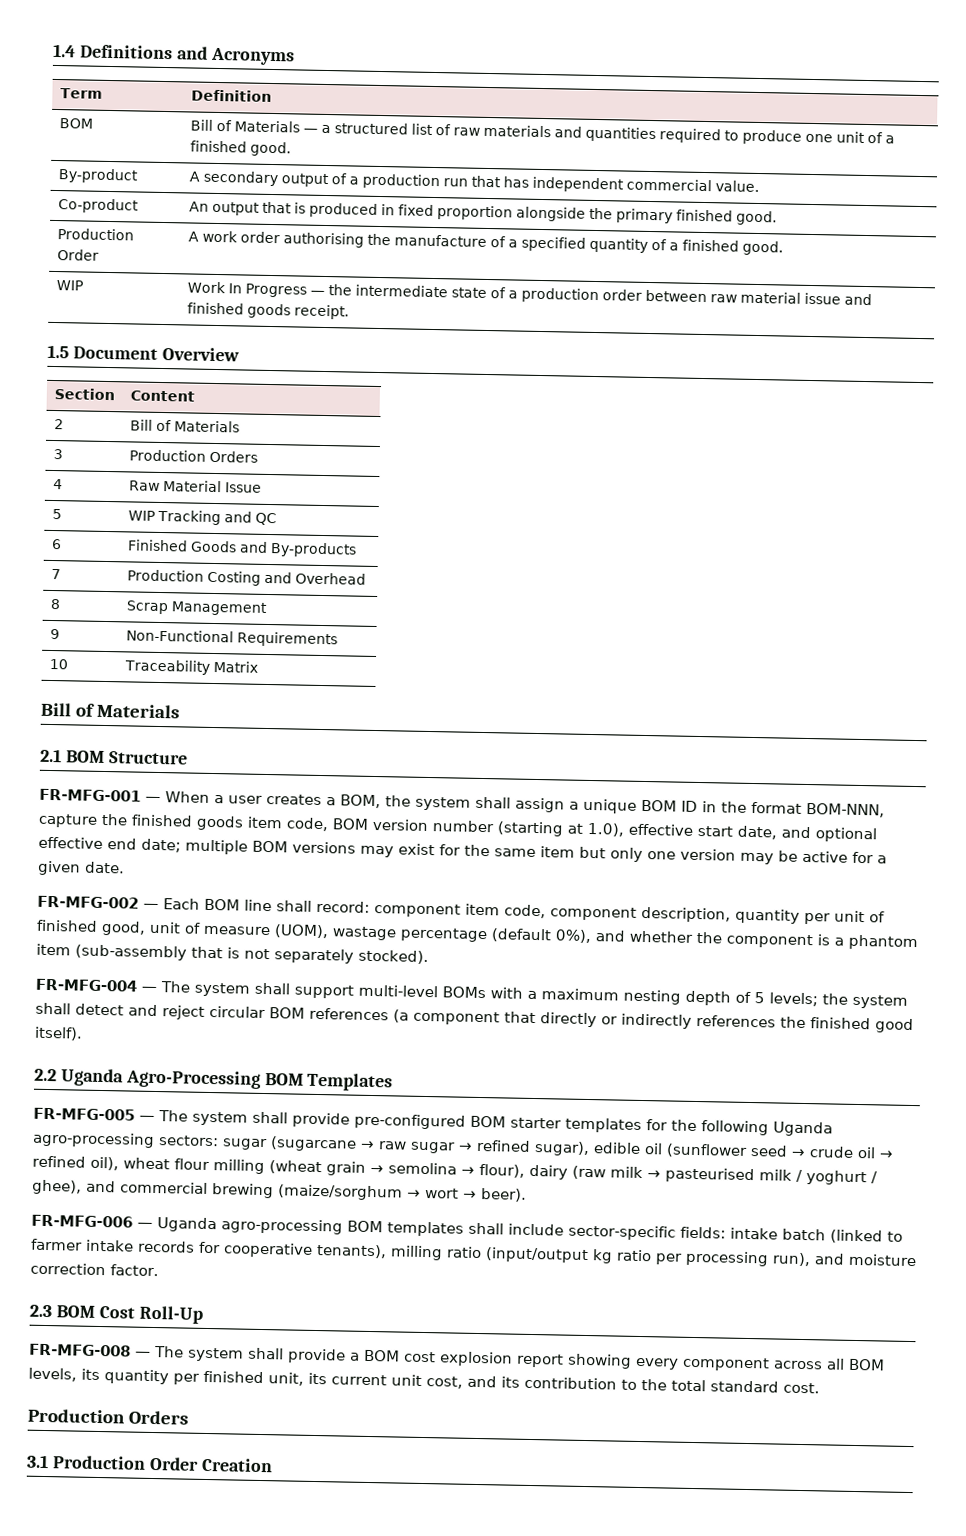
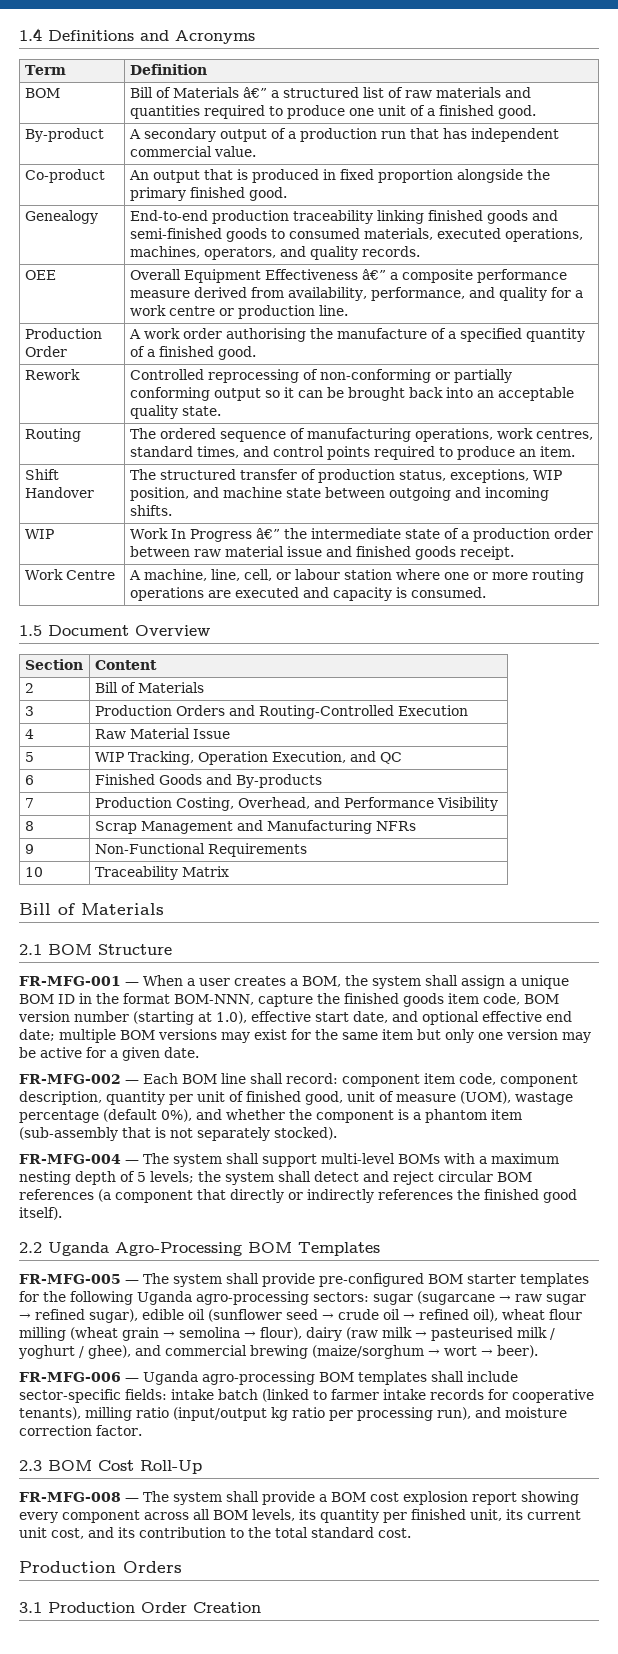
[302,128,318,133] — -> [242,87,267,98] â€”
(777, 218) none -> [24,210,98,224] [129,210,558,224] [129,228,583,242] [129,246,420,260] [24,270,56,280] [129,269,567,283] [129,287,583,301] [129,305,348,319] // Genealogy | End-to-end production traceability linking finished goods and semi-finished goods to consumed materials, executed operations, machines, operators, and quality records. // OEE | Overall Equipment Effectiveness â€” a composite performance measure derived from availability, performance, and quality for a work centre or production line.
(783, 248) none -> [24,369,80,380] [129,369,512,383] [129,387,574,401] [129,405,221,419] [24,428,81,442] [129,428,593,442] [129,446,575,460] [24,469,59,480] [24,487,94,498] [129,469,562,483] [129,487,549,501] [129,505,172,516] // Rework | Controlled reprocessing of non-conforming or partially conforming output so it can be brought back into an acceptable quality state. // Routing | The ordered sequence of manufacturing operations, work centres, standard times, and control points required to produce an item. // Shift Handover | The structured transfer of production status, exceptions, WIP position, and machine state between outgoing and incoming shifts.
[309,290,325,295] — -> [255,528,280,539] â€”
(349, 312) none -> [24,569,115,580] [128,569,584,583] [129,587,486,601] // Work Centre | A machine, line, cell, or labour station where one or more routing operations are executed and capacity is consumed.
(258, 456) none -> [228,705,468,719] and Routing-Controlled Execution
[156,509,221,526] Tracking -> [127,751,346,765] Tracking, Operation Execution,
[206,570,366,586] Costing and Overhead -> [175,797,498,811] Costing, Overhead, and Performance Visibility
(268, 608) none -> [236,820,416,834] and Manufacturing NFRs

